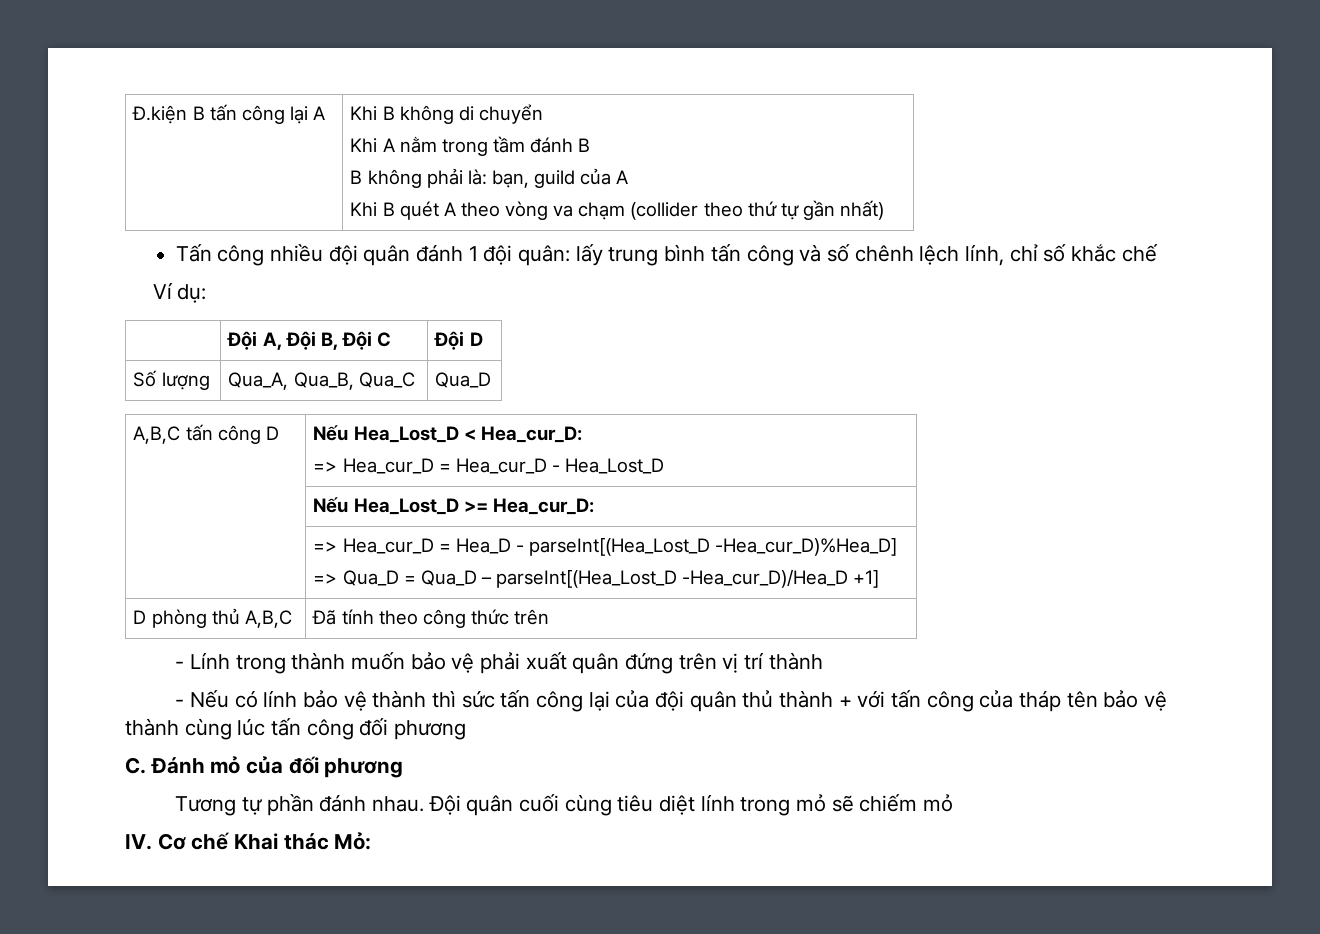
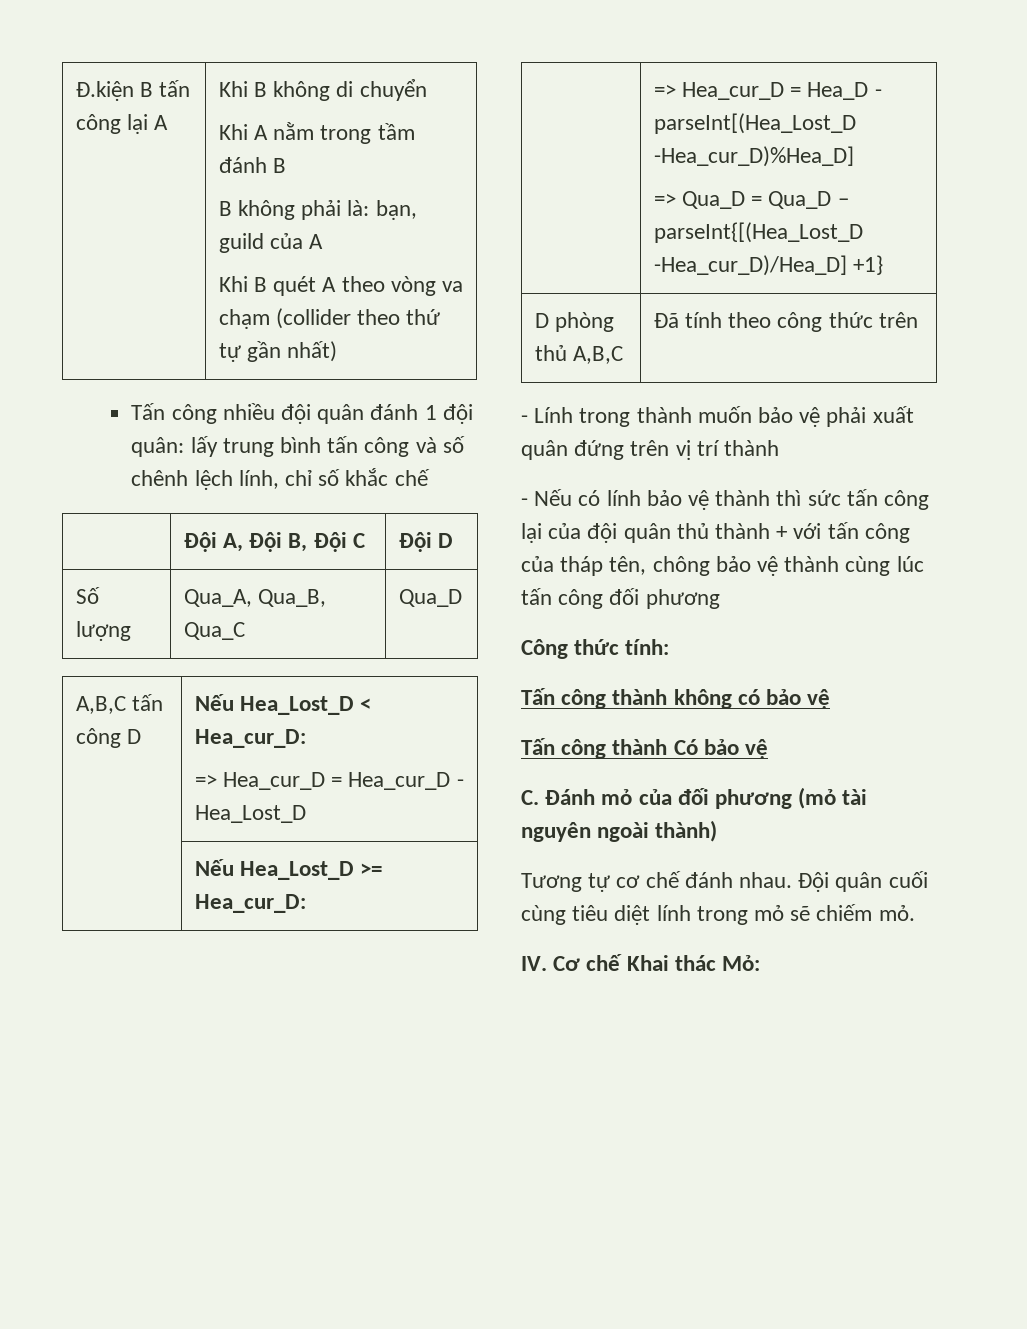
[152,282,207,303] // Ví dụ: -> (430, 477) none
[496,569,880,588] parseInt[(Hea_Lost_D -Hea_cur_D)/Hea_D +1] -> [653,222,863,243] [653,255,883,276] parseInt{[(Hea_Lost_D -Hea_cur_D)/Hea_D] +1}
[1066,691,1098,708] tên -> [609,556,710,576] tên, chông
(467, 730) none -> [521,639,670,659] [521,688,831,709] [521,738,769,759] // Công thức tính: // Tấn công thành không có bảo vệ // Tấn công thành Có bảo vệ
(404, 768) none -> [798,787,868,809] [521,820,718,842] (mỏ tài nguyên ngoài thành)
[266,794,314,816] phần -> [616,871,681,888] cơ chế
[923,794,954,812] mỏ -> [878,905,915,921] mỏ.

